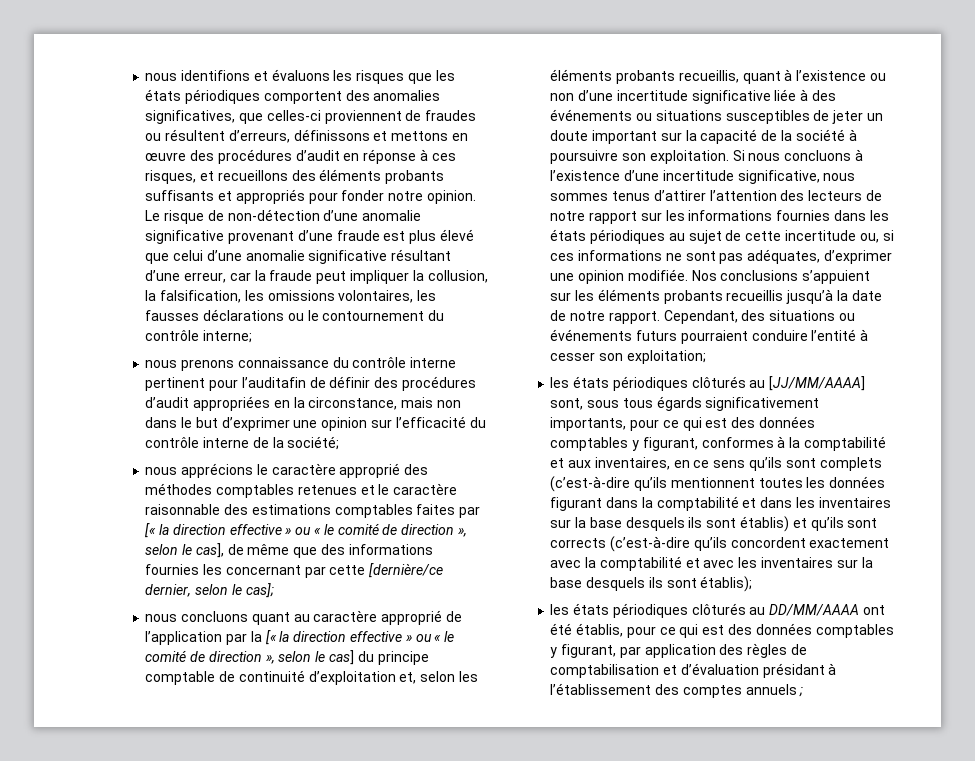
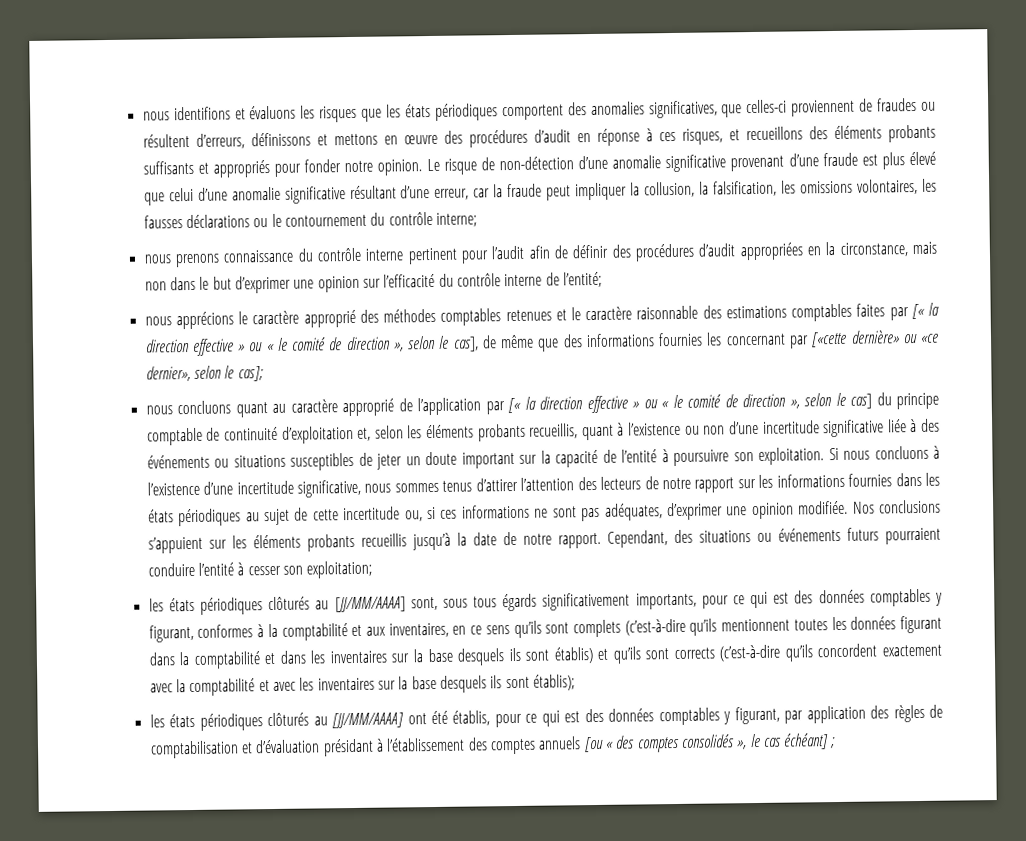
[241,377,306,388] l’auditafin -> [491,245,550,260] l’audit afin
[272,436,340,450] la société; -> [562,271,602,288] l’entité;
[329,563,444,578] [145,584,192,597] cette [dernière/ce dernier, -> [811,330,940,348] [145,365,191,382] [«cette dernière» ou «ce dernier»,
[250,631,262,642] la -> (505, 408) none
[781,129,845,141] la société -> [621,449,658,463] l’entité
[769,604,860,616] DD/MM/AAAA -> [332,712,405,729] [JJ/MM/AAAA]
(797, 689) none -> [583,733,830,753] [ou « des comptes consolidés », le cas échéant]

